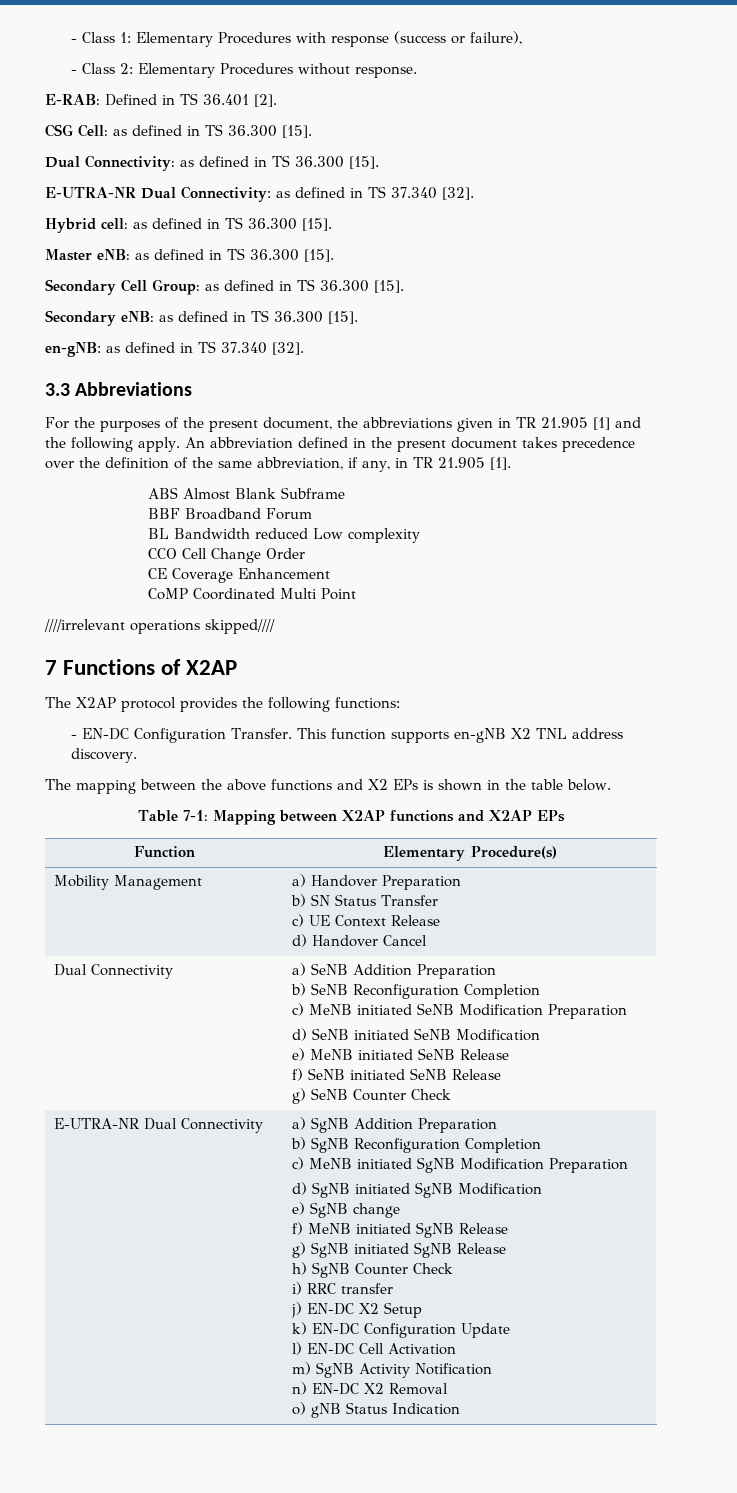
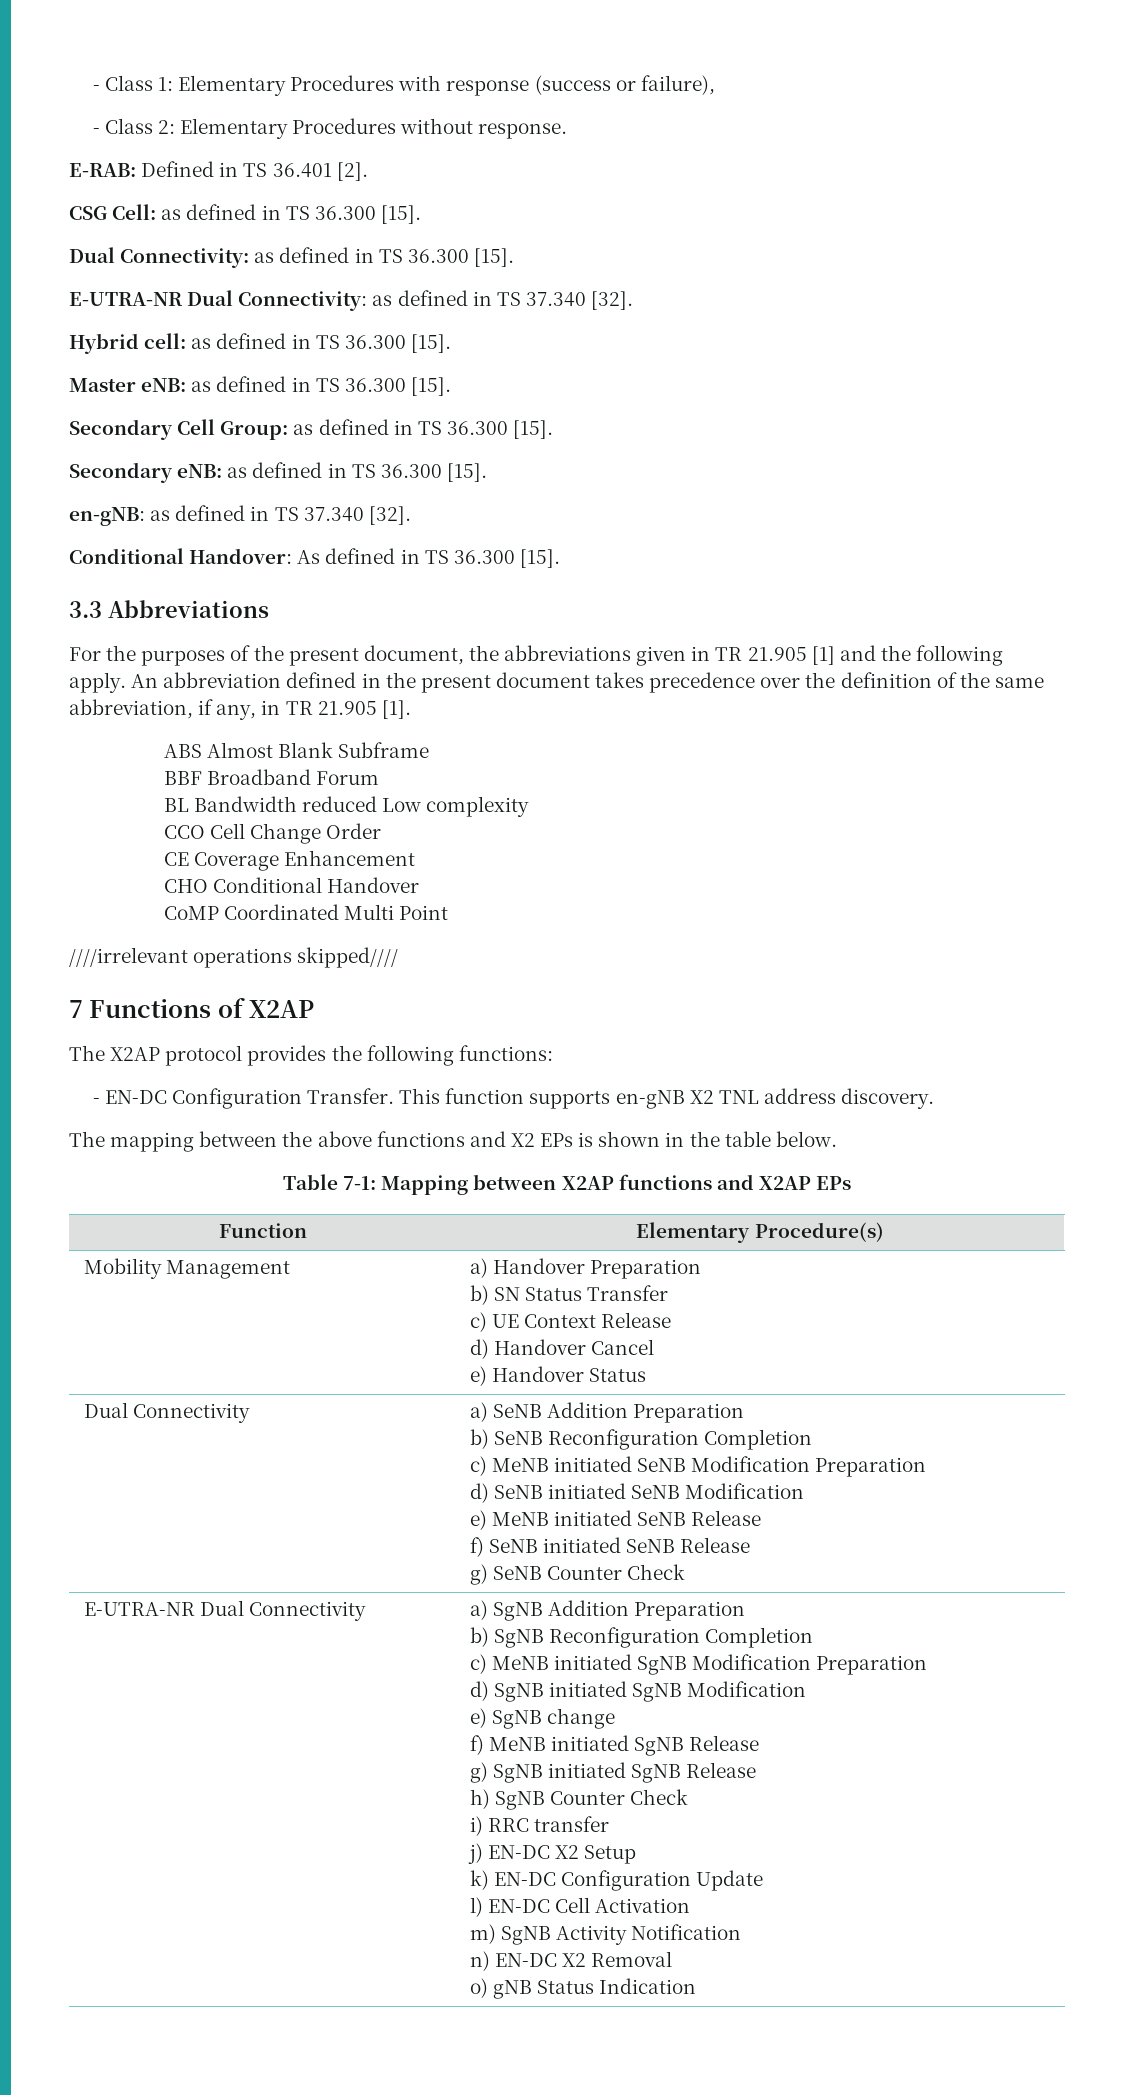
(304, 348) none -> [69,548,560,568] // Conditional Handover: As defined in TS 36.300 [15].
(331, 573) none -> [163,877,419,893] // CHO Conditional Handover
(428, 940) none -> [469,1366,646,1386] // e) Handover Status

